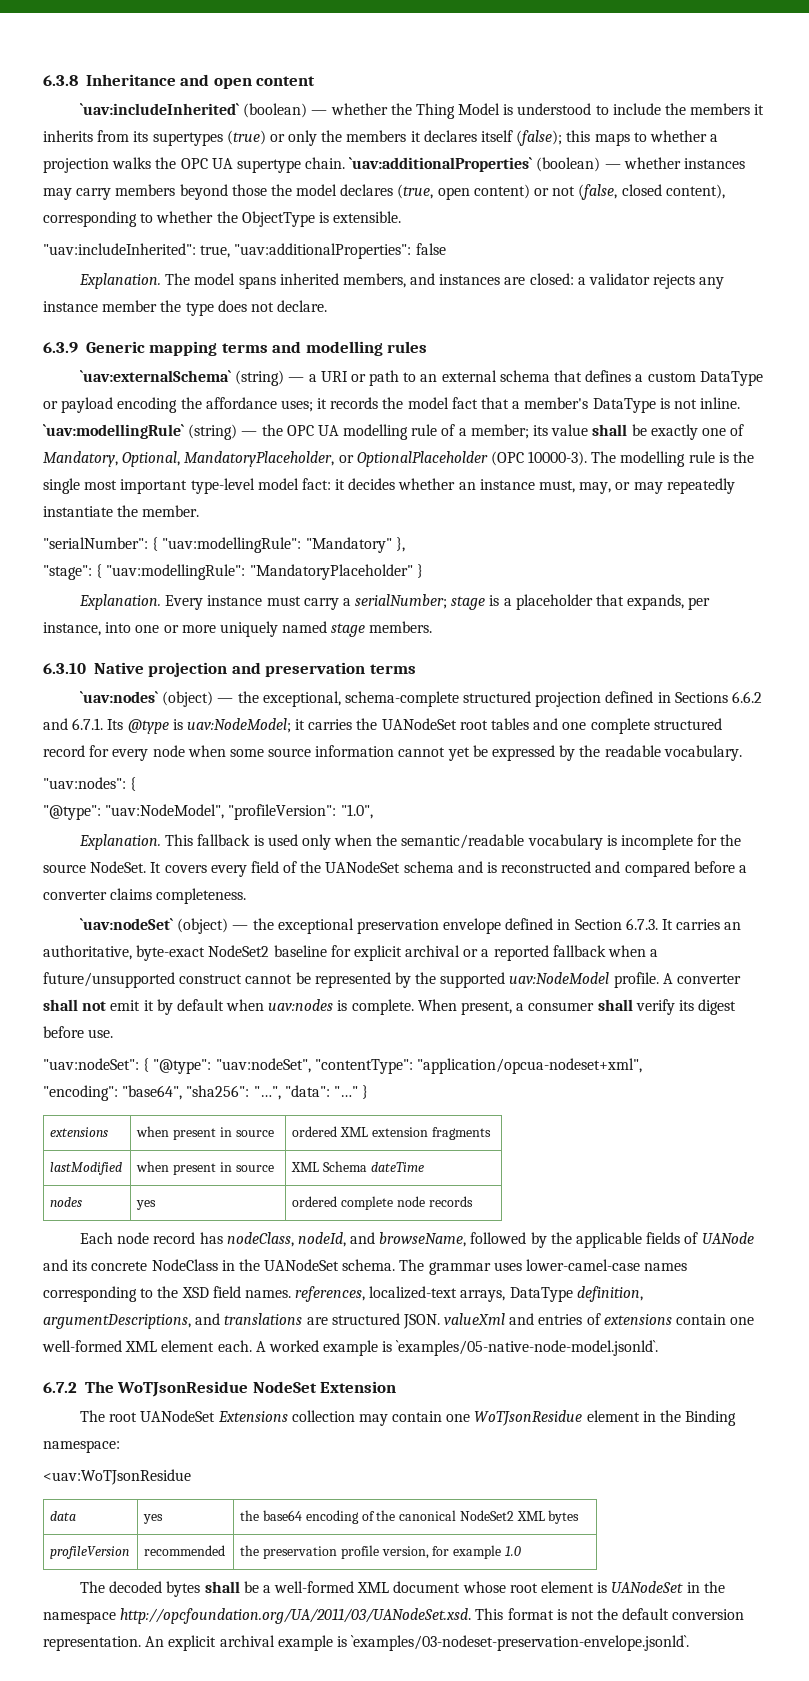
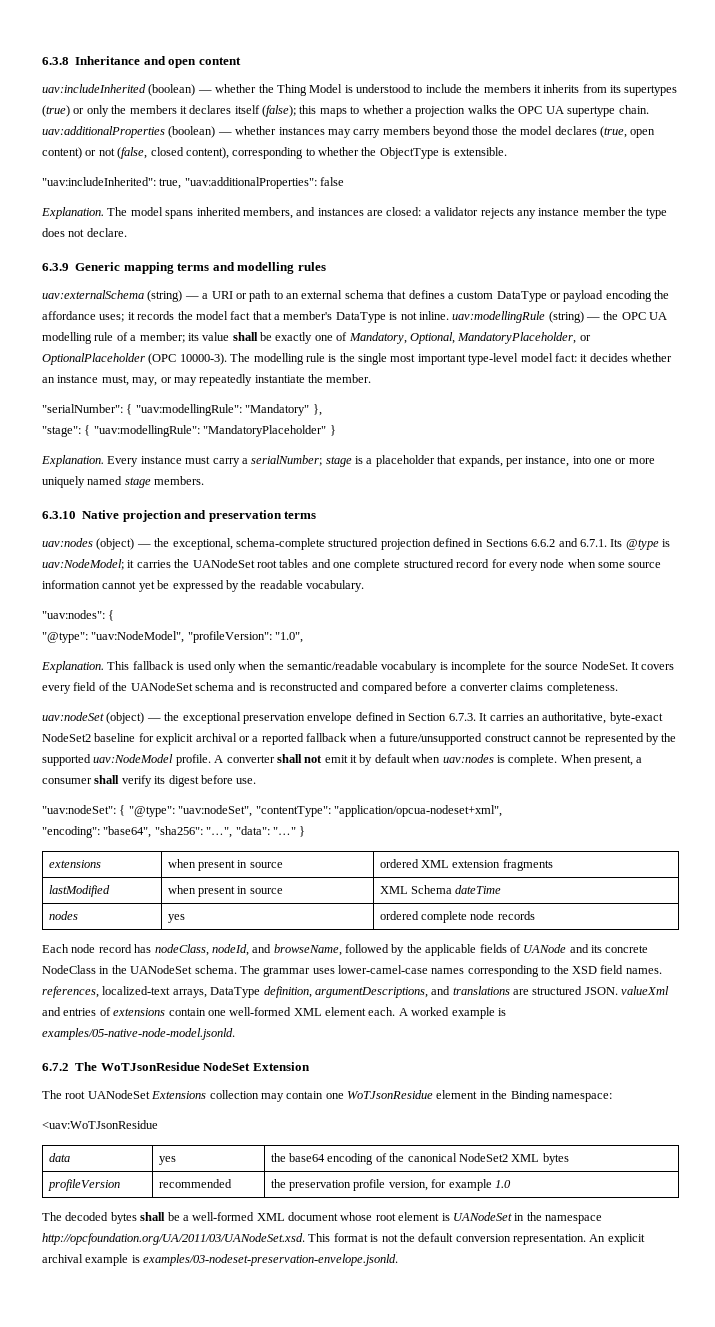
[79,103,239,115] `uav:includeInherited` -> [42,84,146,93] uav:includeInherited
[349,157,533,172] `uav:additionalProperties` -> [42,126,165,138] uav:additionalProperties
[79,370,231,382] `uav:externalSchema` -> [42,290,144,299] uav:externalSchema
[43,424,184,439] `uav:modellingRule` -> [452,311,546,323] uav:modellingRule
[79,691,158,703] `uav:nodes` -> [42,538,93,547] uav:nodes
[79,918,173,930] `uav:nodeSet` -> [42,712,104,721] uav:nodeSet
[396,1340,659,1356] `examples/05-native-node-model.jsonld`. -> [42,1028,235,1040] examples/05-native-node-model.jsonld.
[351,1635,690,1651] `examples/03-nodeset-preservation-envelope.jsonld`. -> [143,1254,399,1266] examples/03-nodeset-preservation-envelope.jsonld.

